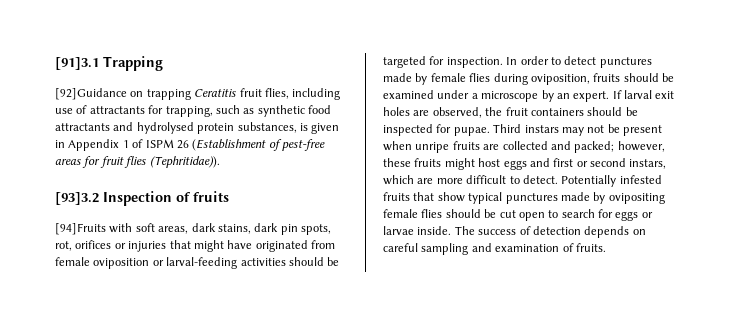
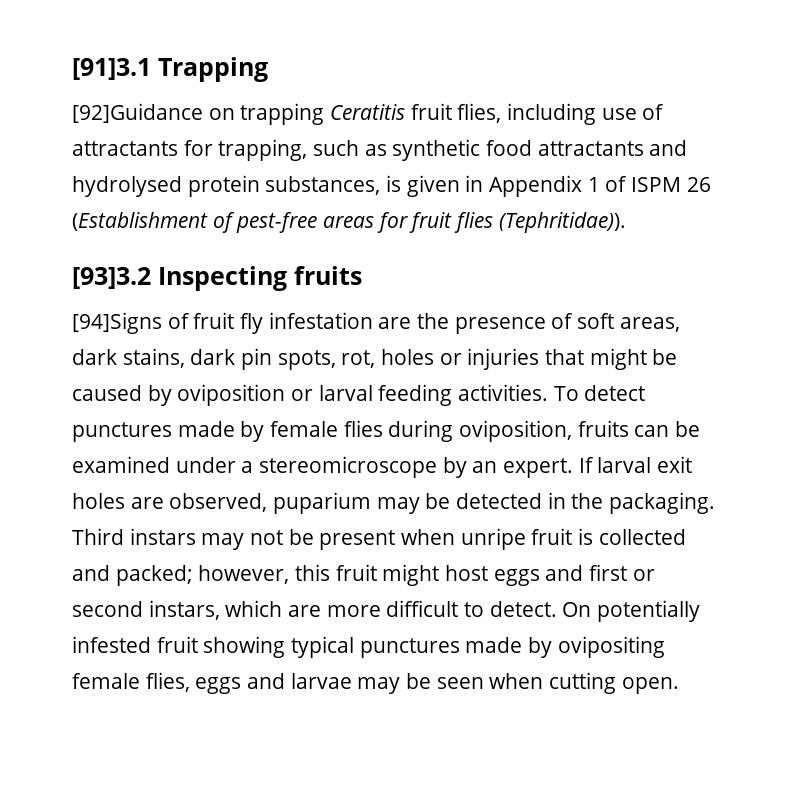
[103,191,191,206] Inspection of -> [158,266,287,291] Inspecting
[55,223,133,235] [94]Fruits with -> [72,312,574,334] [94]Signs of fruit fly infestation are the presence of
[75,240,112,249] orifices -> [381,349,435,365] holes
[227,240,335,252] [55,257,340,269] [383,56,561,68] have originated from female oviposition or larval-feeding activities should be targeted for inspection. In order to -> [652,349,678,365] [72,384,579,406] be caused by oviposition or larval feeding activities. To
[623,73,659,82] should -> [634,425,670,437] can
[481,91,539,102] microscope -> [259,456,438,478] stereomicroscope
[485,107,638,116] [383,124,490,136] the fruit containers should be inspected for pupae. -> [273,492,716,514] puparium may be detected in the packaging.
[452,141,500,150] fruits are -> [531,528,594,545] fruit is
[383,158,442,167] these fruits -> [295,564,377,581] this fruit
[561,175,662,187] [383,192,465,202] Potentially infested fruits that show -> [562,600,701,622] [72,636,286,658] On potentially infested fruit showing
[421,209,653,221] [383,226,646,238] [383,243,606,255] flies should be cut open to search for eggs or larvae inside. The success of detection depends on careful sampling and examination of fruits. -> [145,672,679,694] flies, eggs and larvae may be seen when cutting open.

